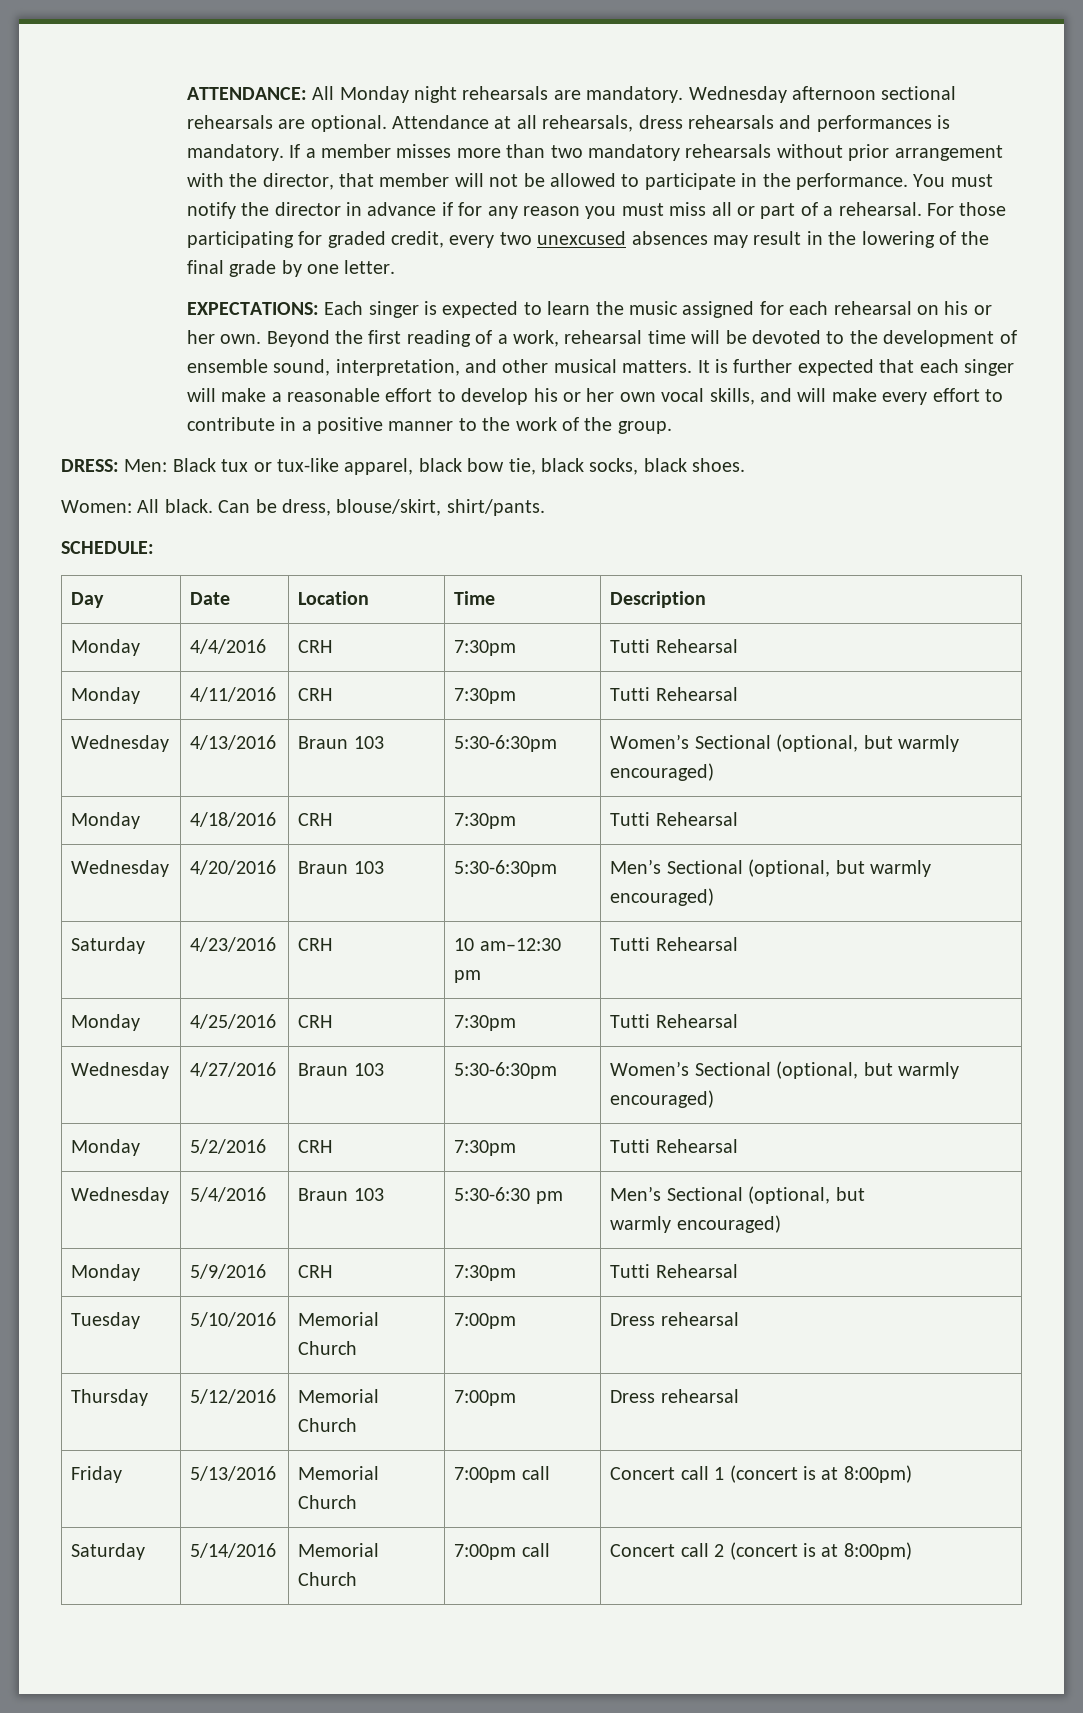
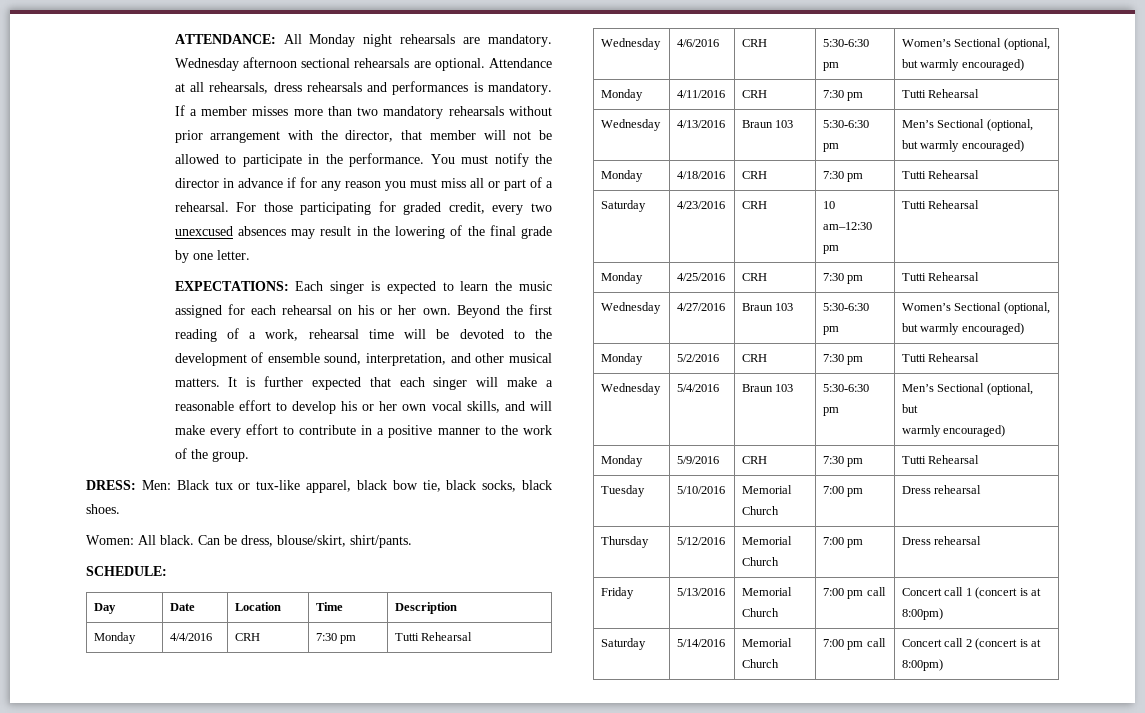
[454,640,517,656] [610,639,738,653] 7:30pm | Tutti Rehearsal -> [316,633,357,644] [395,632,473,641] [601,38,662,50] [677,39,720,47] [742,39,768,47] [823,39,870,47] [823,62,840,71] [902,38,1050,50] [902,59,1024,71] 7:30 pm | Tutti Rehearsal // Wednesday | 4/6/2016 | CRH | 5:30-6:30 pm | Women’s Sectional (optional, but warmly encouraged)
[454,688,517,704] 7:30pm -> [823,90,864,101] 7:30 pm
[454,735,558,752] [610,734,690,749] 5:30-6:30pm | Women’s -> [823,120,870,128] [823,143,840,152] [902,120,935,128] 5:30-6:30 pm | Men’s
[454,813,517,829] [610,812,738,826] [71,860,170,877] [190,860,277,875] [298,861,384,874] [454,860,558,877] [610,859,931,877] [610,888,715,906] 7:30pm | Tutti Rehearsal // Wednesday | 4/20/2016 | Braun 103 | 5:30-6:30pm | Men’s Sectional (optional, but warmly encouraged) -> [823,171,864,182] [902,170,980,179] 7:30 pm | Tutti Rehearsal
[454,1015,517,1031] 7:30pm -> [823,273,864,284] 7:30 pm
[454,1062,558,1079] 5:30-6:30pm -> [823,303,870,311] [823,326,840,335] 5:30-6:30 pm
[454,1140,517,1156] 7:30pm -> [823,354,864,365] 7:30 pm
[454,1265,517,1281] 7:30pm -> [823,456,864,467] 7:30 pm
[454,1313,517,1329] 7:00pm -> [823,486,864,497] 7:00 pm
[454,1390,517,1406] 7:00pm -> [823,537,864,548] 7:00 pm
[454,1467,517,1483] 7:00pm -> [823,588,864,599] 7:00 pm
[454,1544,517,1560] 7:00pm -> [823,639,864,650] 7:00 pm

